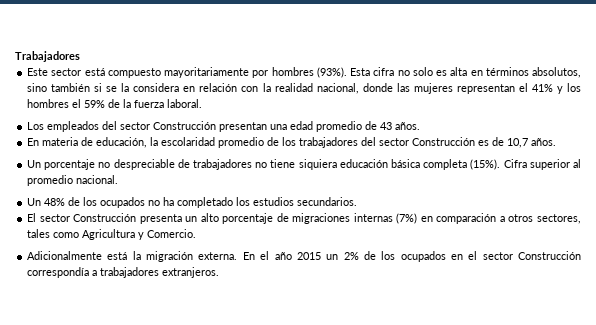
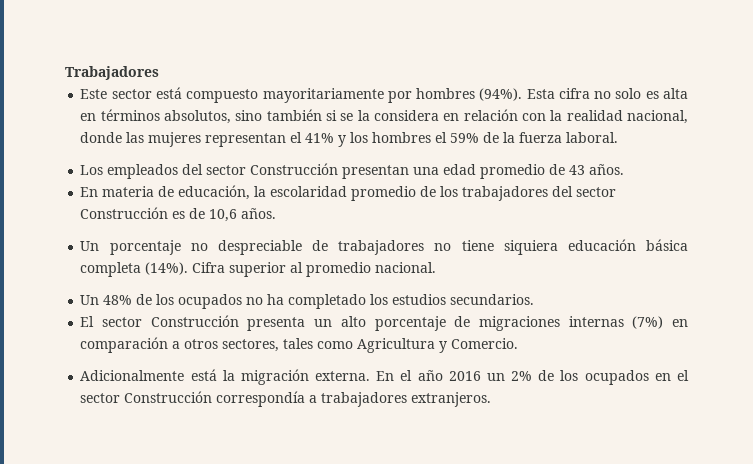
[316,67,347,78] (93%). -> [479,88,523,101] (94%).
[507,138,529,148] 10,7 -> [209,209,238,222] 10,6
[470,159,501,170] (15%). -> [145,262,189,275] (14%).
[296,252,321,260] 2015 -> [448,371,481,381] 2016

